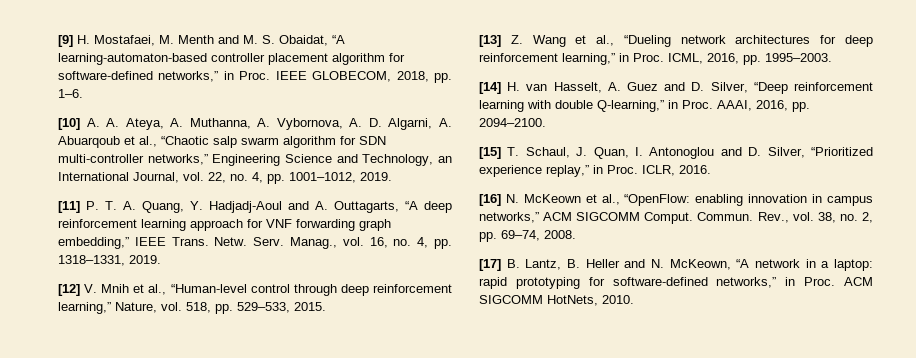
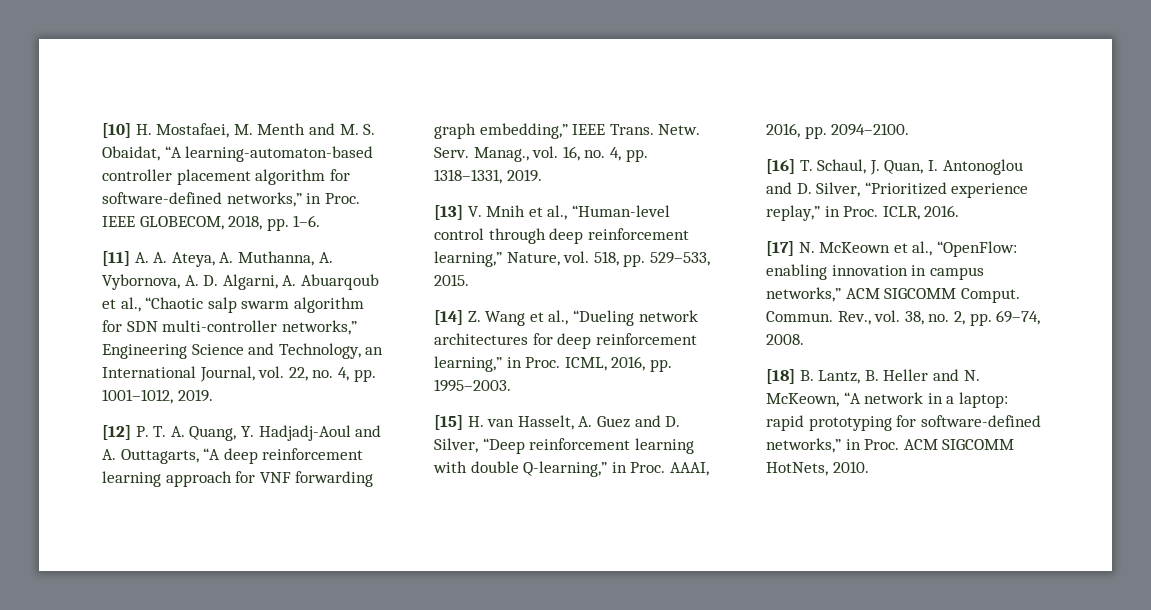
[58,35,73,47] [9] -> [102,123,131,138] [10]
[58,118,80,130] [10] -> [102,251,130,266] [11]
[58,201,80,213] [11] -> [102,425,131,440] [12]
[58,284,80,296] [12] -> [434,205,463,220] [13]
[479,35,501,47] [13] -> [434,310,463,325] [14]
[479,82,501,94] [14] -> [434,415,463,430] [15]
[479,147,501,159] [15] -> [766,159,795,174] [16]
[479,194,501,206] [16] -> [766,241,794,256] [17]
[479,259,501,271] [17] -> [766,369,795,384] [18]

